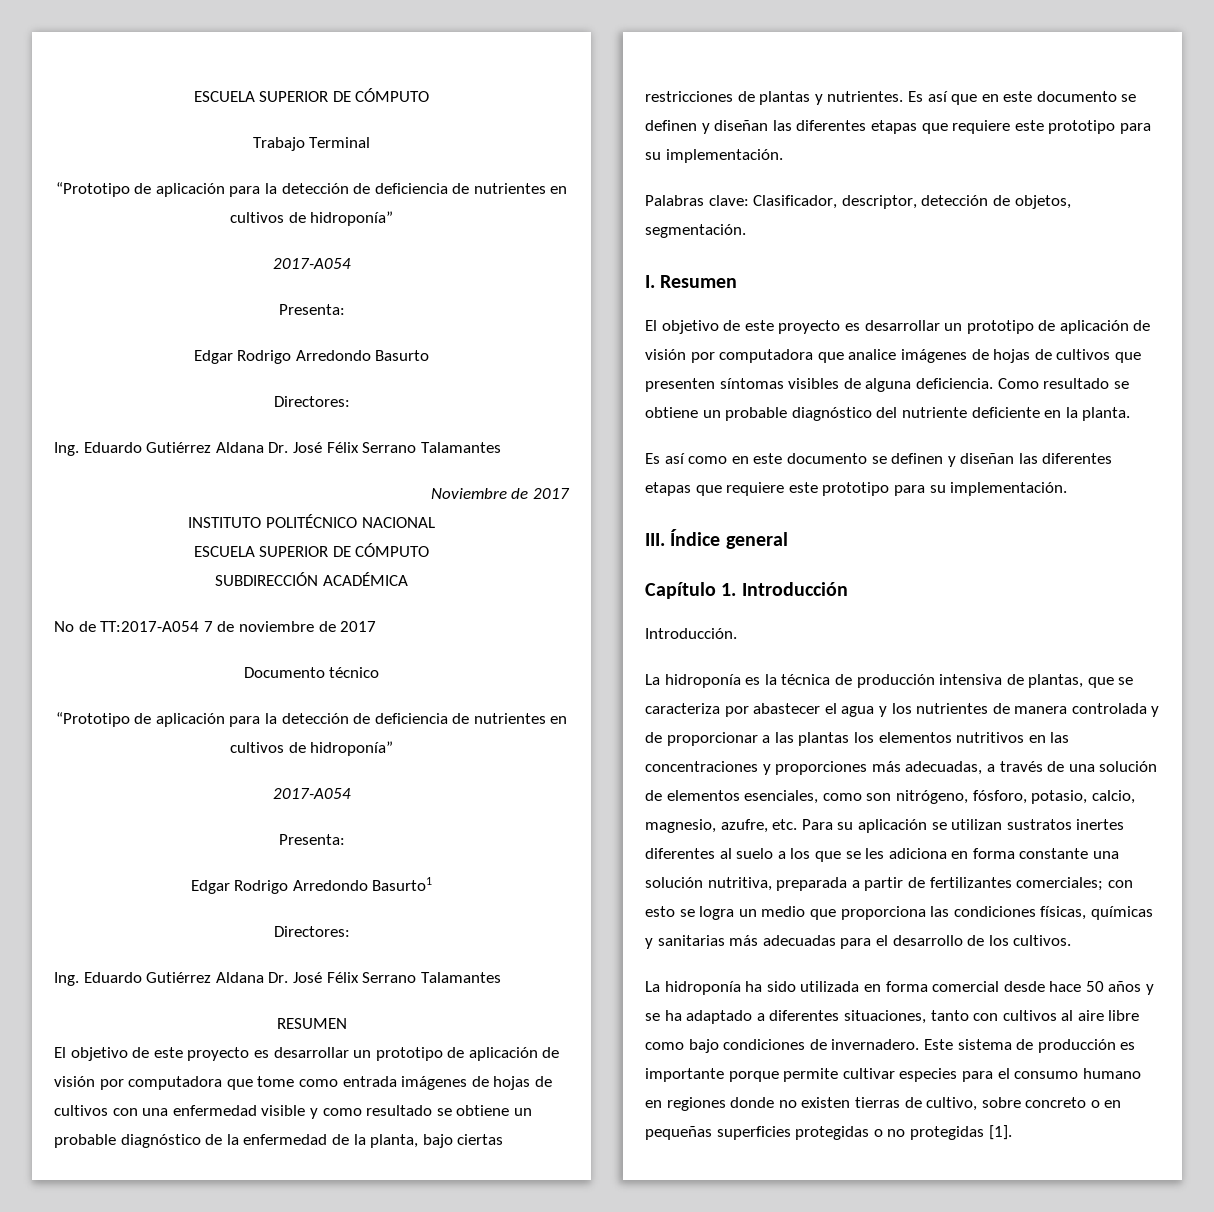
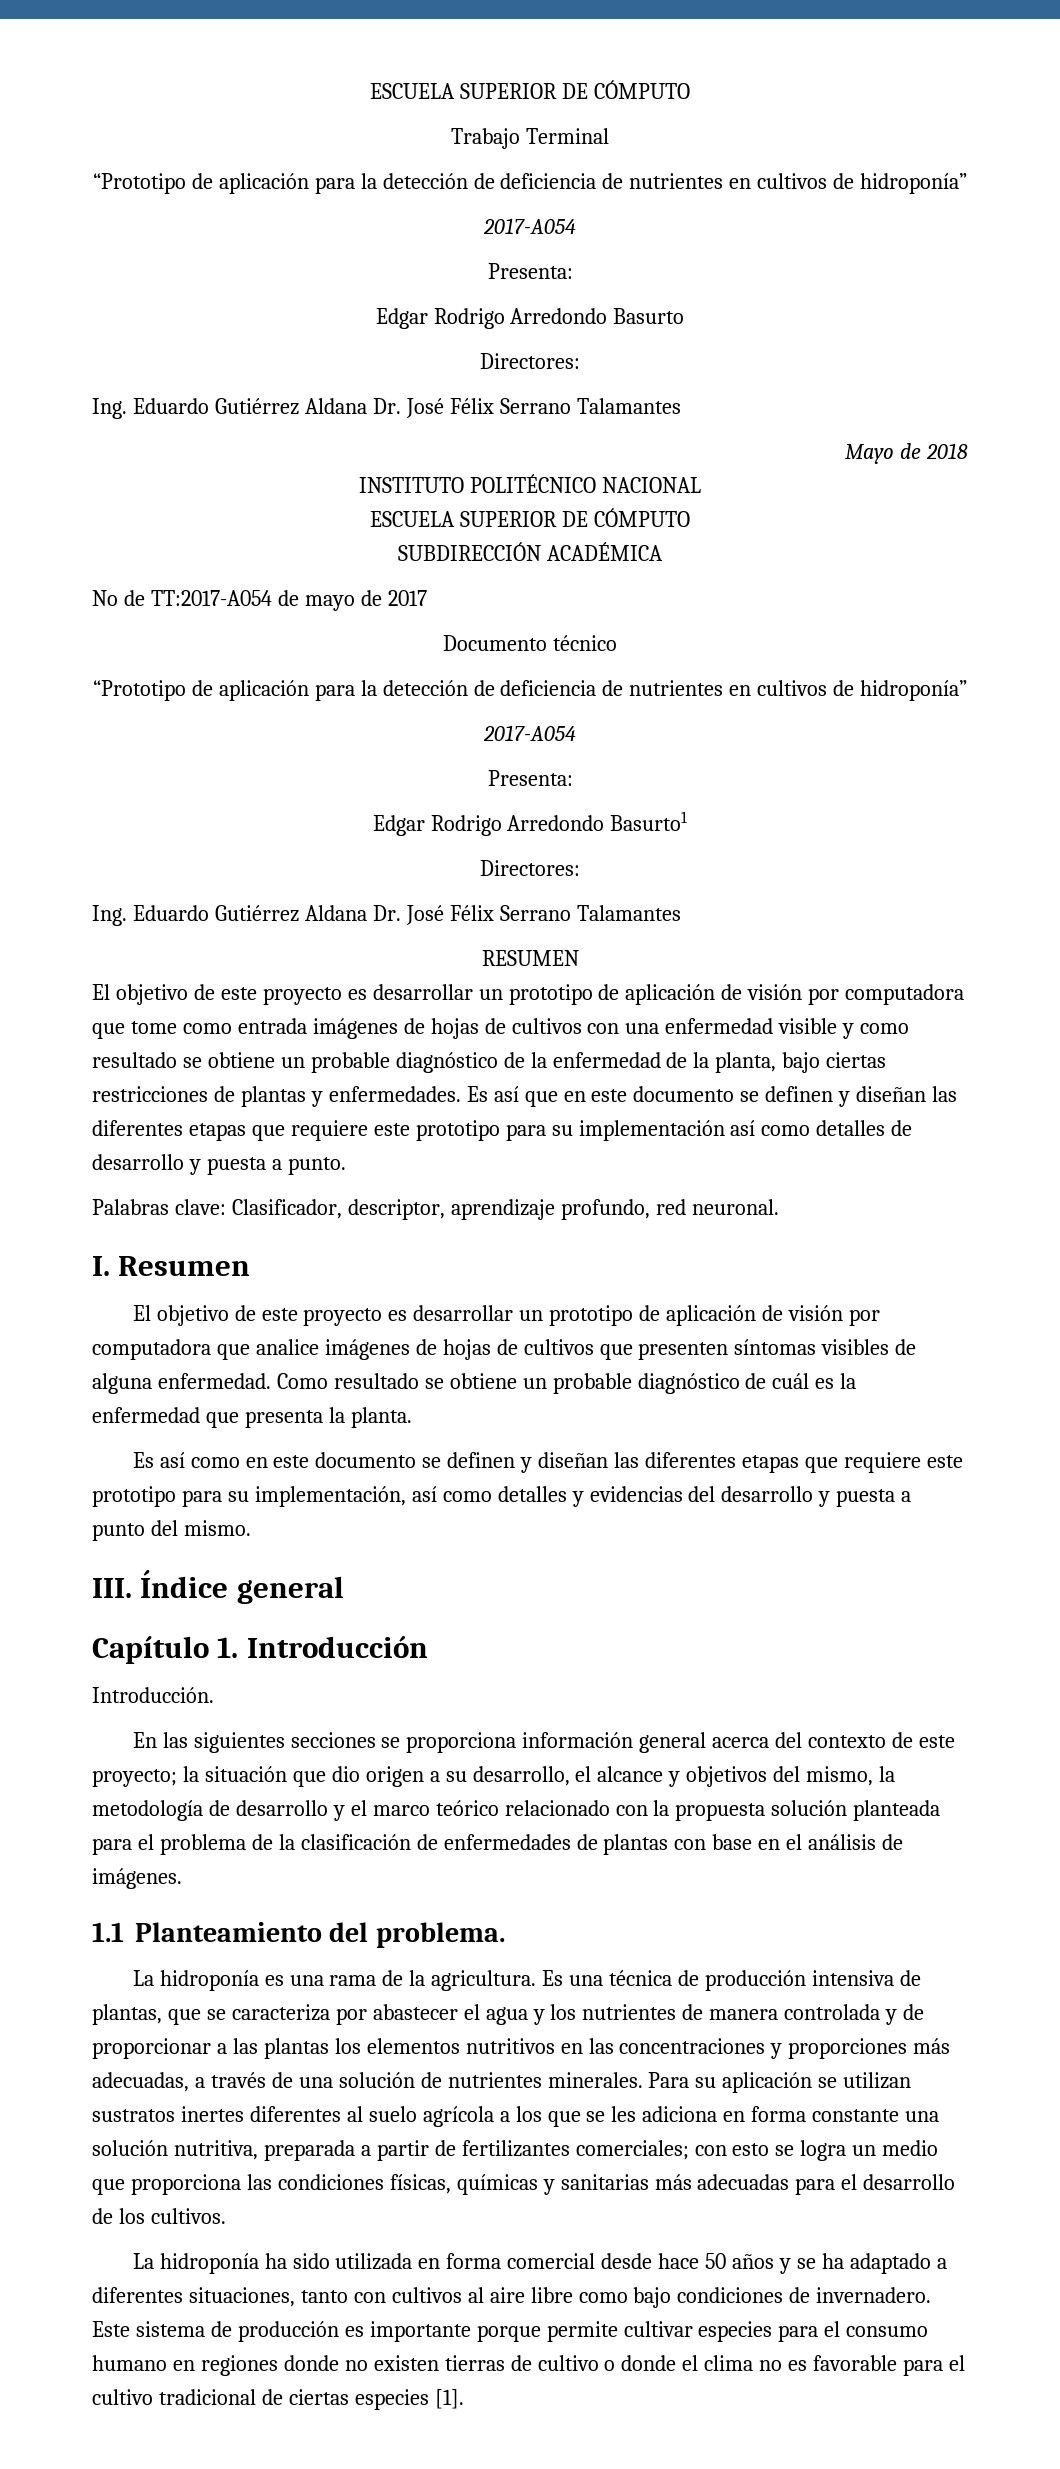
[430,488,570,499] Noviembre de 2017 -> [845,443,969,464] Mayo de 2018
[203,621,314,632] 7 de noviembre -> [277,590,355,611] de mayo
[827,91,904,102] nutrientes. -> [328,1086,461,1102] enfermedades.
[665,149,783,163] implementación. -> [578,1120,913,1141] [92,1154,346,1175] implementación así como detalles de desarrollo y puesta a punto.
[921,195,1071,209] [645,224,746,238] detección de objetos, segmentación. -> [450,1199,779,1220] aprendizaje profundo, red neuronal.
[915,378,993,389] deficiencia. -> [157,1373,271,1389] enfermedad.
[876,407,1062,418] del nutriente deficiente en -> [745,1373,857,1389] [92,1407,323,1428] de cuál es la enfermedad que presenta
[950,482,1068,496] implementación. -> [254,1486,912,1507] [92,1520,251,1541] implementación, así como detalles y evidencias del desarrollo y puesta a punto del mismo.
[645,674,777,688] La hidroponía es la -> [132,1732,955,1753] [92,1766,896,1787] [92,1800,941,1821] [92,1834,904,1855] [92,1868,182,1889] [92,1922,505,1948] [132,1970,604,1991] En las siguientes secciones se proporciona información general acerca del contexto de este proyecto; la situación que dio origen a su desarrollo, el alcance y objetivos del mismo, la metodología de desarrollo y el marco teórico relacionado con la propuesta solución planteada para el problema de la clasificación de enfermedades de plantas con base en el análisis de imágenes. // 1.1 Planteamiento del problema. // La hidroponía es una rama de la agricultura. Es una
[666,790,1135,804] [645,819,798,833] elementos esenciales, como son nitrógeno, fósforo, potasio, calcio, magnesio, azufre, etc. -> [447,2072,643,2088] nutrientes minerales.
(774, 853) none -> [422,2106,494,2127] agrícola
[926,1097,1122,1111] [645,1126,984,1140] cultivo, sobre concreto o en pequeñas superficies protegidas o no protegidas -> [537,2355,965,2376] [92,2389,429,2410] cultivo o donde el clima no es favorable para el cultivo tradicional de ciertas especies

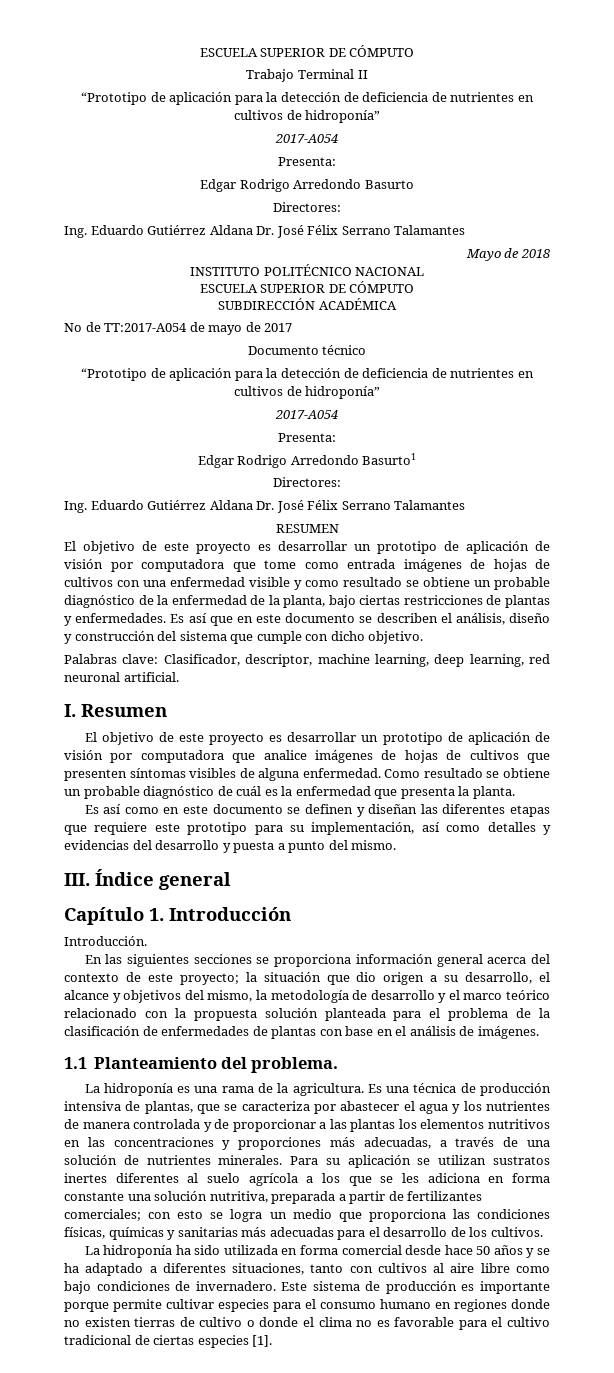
(609, 136) none -> [357,70,368,79] II
[765,1086,958,1107] [92,1120,913,1141] [92,1154,346,1175] [92,1199,779,1220] definen y diseñan las diferentes etapas que requiere este prototipo para su implementación así como detalles de desarrollo y puesta a punto. // Palabras clave: Clasificador, descriptor, aprendizaje profundo, red neuronal. -> [376,613,550,625] [64,631,424,644] [64,654,550,667] [64,672,179,682] describen el análisis, diseño y construcción del sistema que cumple con dicho objetivo. // Palabras clave: Clasificador, descriptor, machine learning, deep learning, red neuronal artificial.

